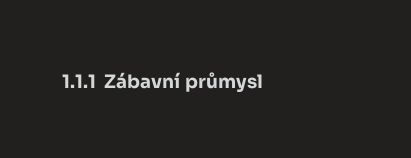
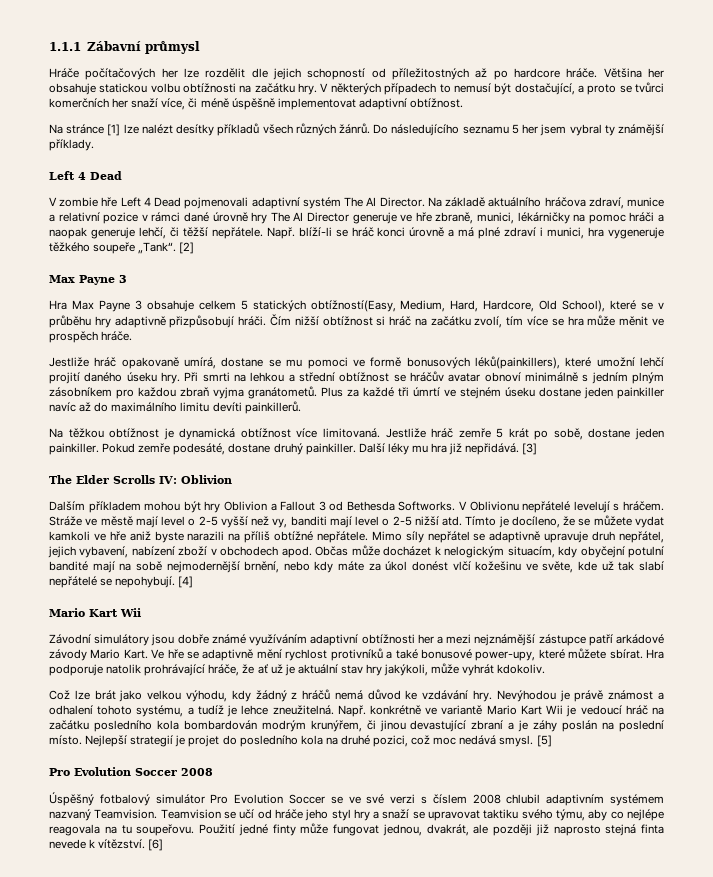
(263, 82) none -> [49,68,664,80] [49,82,665,95] [49,98,463,110] [49,123,664,136] [49,139,94,151] [49,171,122,180] [49,197,665,209] [49,212,665,224] [49,227,665,239] [49,242,195,254] [49,275,127,285] [49,300,664,312] [49,314,664,328] [49,331,133,343] [49,356,664,369] [49,371,664,384] [49,386,664,399] [49,401,301,414] [49,428,664,440] [49,443,538,455] [49,475,232,484] [49,501,664,513] [49,515,664,528] [49,531,664,543] [48,545,664,558] [49,561,665,573] [49,576,194,588] [49,608,141,617] [49,634,664,646] [49,648,664,661] [49,663,546,676] [49,689,664,702] [49,705,664,717] [49,720,664,732] [49,735,552,747] [49,767,213,776] [49,792,664,806] [49,809,664,821] [49,823,664,836] [49,839,164,851] // Hráče počítačových her lze rozdělit dle jejich schopností od příležitostných až po hardcore hráče. Většina her obsahuje statickou volbu obtížnosti na začátku hry. V některých případech to nemusí být dostačující, a proto se tvůrci komerčních her snaží více, či méně úspěšně implementovat adaptivní obtížnost. // Na stránce [1] lze nalézt desítky příkladů všech různých žánrů. Do následujícího seznamu 5 her jsem vybral ty známější příklady. // Left 4 Dead // V zombie hře Left 4 Dead pojmenovali adaptivní systém The AI Director. Na základě aktuálního hráčova zdraví, munice a relativní pozice v rámci dané úrovně hry The AI Director generuje ve hře zbraně, munici, lékárničky na pomoc hráči a naopak generuje lehčí, či těžší nepřátele. Např. blíží-li se hráč konci úrovně a má plné zdraví i munici, hra vygeneruje těžkého soupeře „Tank“. [2] // Max Payne 3 // Hra Max Payne 3 obsahuje celkem 5 statických obtížností(Easy, Medium, Hard, Hardcore, Old School), které se v průběhu hry adaptivně přizpůsobují hráči. Čím nižší obtížnost si hráč na začátku zvolí, tím více se hra může měnit ve prospěch hráče. // Jestliže hráč opakovaně umírá, dostane se mu pomoci ve formě bonusových léků(painkillers), které umožní lehčí projití daného úseku hry. Při smrti na lehkou a střední obtížnost se hráčův avatar obnoví minimálně s jedním plným zásobníkem pro každou zbraň vyjma granátometů. Plus za každé tři úmrtí ve stejném úseku dostane jeden painkiller navíc až do maximálního limitu devíti painkillerů. // Na těžkou obtížnost je dynamická obtížnost více limitovaná. Jestliže hráč zemře 5 krát po sobě, dostane jeden painkiller. Pokud zemře podesáté, dostane druhý painkiller. Další léky mu hra již nepřidává. [3] // The Elder Scrolls IV: Oblivion // Dalším příkladem mohou být hry Oblivion a Fallout 3 od Bethesda Softworks. V Oblivionu nepřátelé levelují s hráčem. Stráže ve městě mají level o 2-5 vyšší než vy, banditi mají level o 2-5 nižší atd. Tímto je docíleno, že se můžete vydat kamkoli ve hře aniž byste narazili na příliš obtížné nepřátele. Mimo síly nepřátel se adaptivně upravuje druh nepřátel, jejich vybavení, nabízení zboží v obchodech apod. Občas může docházet k nelogickým situacím, kdy obyčejní potulní bandité mají na sobě nejmodernější brnění, nebo kdy máte za úkol donést vlčí kožešinu ve světe, kde už tak slabí nepřátelé se nepohybují. [4] // Mario Kart Wii // Závodní simulátory jsou dobře známé využíváním adaptivní obtížnosti her a mezi nejznámější zástupce patří arkádové závody Mario Kart. Ve hře se adaptivně mění rychlost protivníků a také bonusové power-upy, které můžete sbírat. Hra podporuje natolik prohrávající hráče, že ať už je aktuální stav hry jakýkoli, může vyhrát kdokoliv. // Což lze brát jako velkou výhodu, kdy žádný z hráčů nemá důvod ke vzdávání hry. Nevýhodou je právě známost a odhalení tohoto systému, a tudíž je lehce zneužitelná. Např. konkrétně ve variantě Mario Kart Wii je vedoucí hráč na začátku posledního kola bombardován modrým krunýřem, či jinou devastující zbraní a je záhy poslán na poslední místo. Nejlepší strategií je projet do posledního kola na druhé pozici, což moc nedává smysl. [5] // Pro Evolution Soccer 2008 // Úspěšný fotbalový simulátor Pro Evolution Soccer se ve své verzi s číslem 2008 chlubil adaptivním systémem nazvaný Teamvision. Teamvision se učí od hráče jeho styl hry a snaží se upravovat taktiku svého týmu, aby co nejlépe reagovala na tu soupeřovu. Použití jedné finty může fungovat jednou, dvakrát, ale později již naprosto stejná finta nevede k vítězství. [6]

